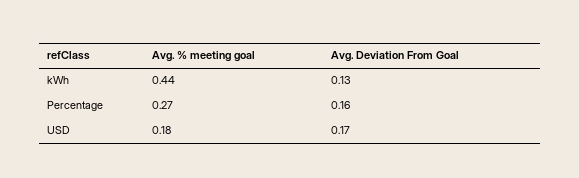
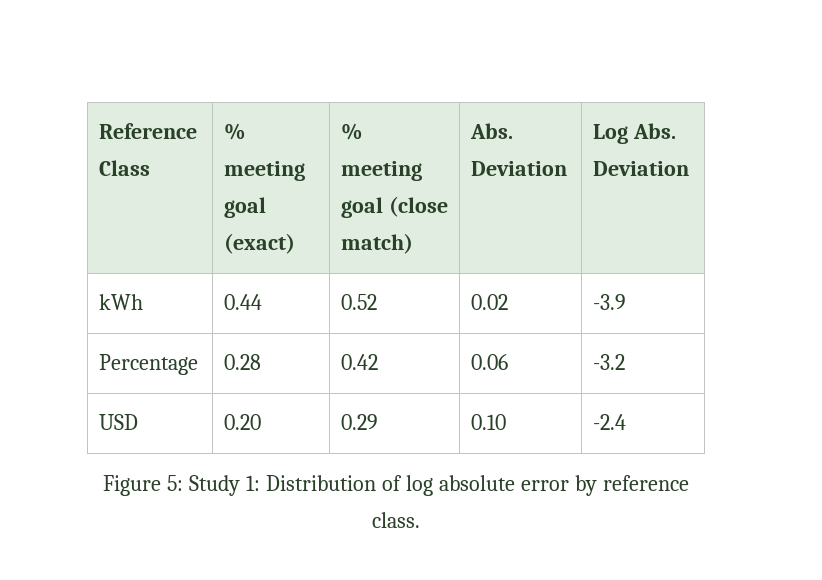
[46,51,90,60] [151,51,256,62] [330,51,460,62] [46,76,69,84] [151,76,175,84] [330,76,351,84] [46,101,103,111] [151,101,173,109] [330,101,350,109] [46,126,70,134] [151,126,171,134] [330,126,350,134] refClass | Avg. % meeting goal | Avg. Deviation From Goal // kWh | 0.44 | 0.13 // Percentage | 0.27 | 0.16 // USD | 0.18 | 0.17 -> [98,123,197,139] [98,160,150,176] [223,123,245,140] [223,161,305,181] [223,197,266,218] [223,233,295,254] [340,123,362,140] [340,161,422,181] [340,196,448,218] [340,233,413,254] [469,123,513,139] [470,161,567,176] [592,123,676,144] [592,161,689,176] [98,294,143,310] [223,294,262,310] [340,294,377,310] [470,294,508,310] [592,294,626,310] [98,354,198,375] [223,354,261,370] [340,354,378,370] [470,354,508,370] [592,354,625,370] [98,414,138,430] [223,414,261,430] [340,414,378,430] [470,414,506,430] [592,414,626,430] [103,475,689,496] [372,512,420,528] Reference Class | % meeting goal (exact) | % meeting goal (close match) | Abs. Deviation | Log Abs. Deviation // kWh | 0.44 | 0.52 | 0.02 | -3.9 // Percentage | 0.28 | 0.42 | 0.06 | -3.2 // USD | 0.20 | 0.29 | 0.10 | -2.4 // Figure 5: Study 1: Distribution of log absolute error by reference class.

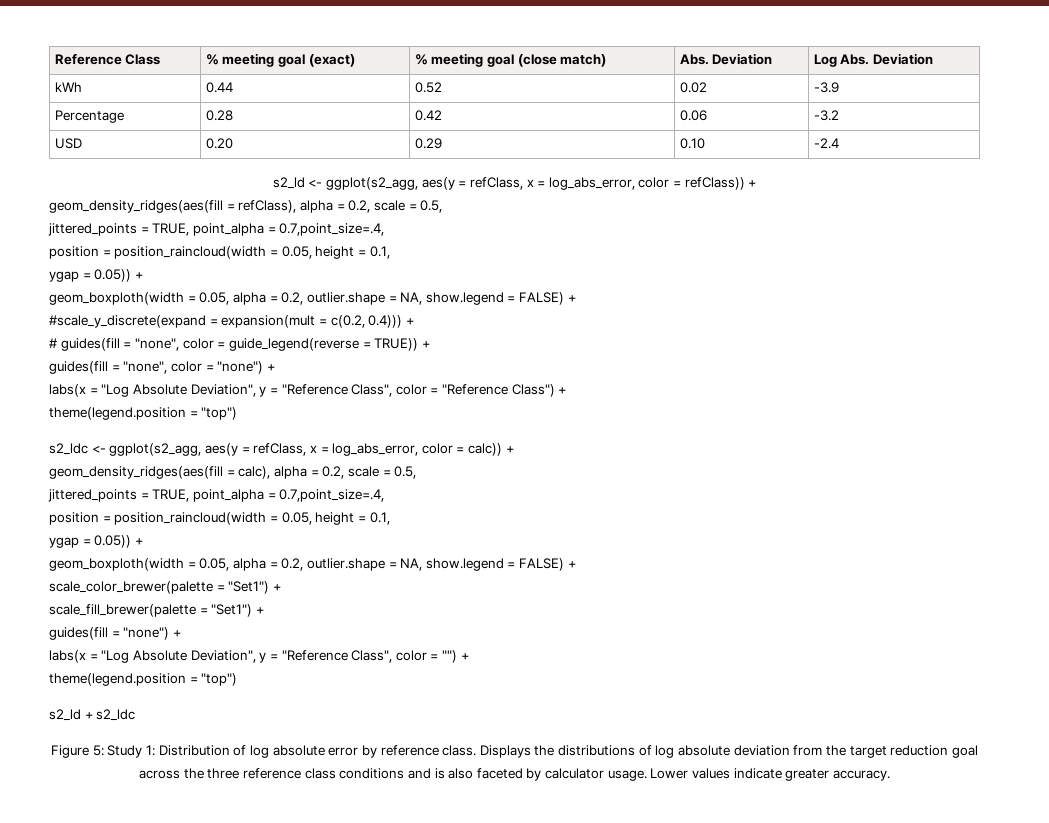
(626, 422) none -> [272,177,757,190] [49,200,443,213] [48,223,385,236] [49,246,390,259] [49,269,143,282] [49,292,576,305] [49,315,414,328] [49,338,430,351] [49,361,275,374] [49,384,567,397] [49,407,238,420] [49,443,514,456] [49,466,417,479] [48,489,385,502] [49,512,390,525] [49,535,143,548] [49,558,576,571] [49,581,281,594] [49,604,264,617] [49,627,181,640] [49,650,469,663] [49,673,238,686] [49,709,136,721] // s2_ld <- ggplot(s2_agg, aes(y = refClass, x = log_abs_error, color = refClass)) + // geom_density_ridges(aes(fill = refClass), alpha = 0.2, scale = 0.5, // jittered_points = TRUE, point_alpha = 0.7,point_size=.4, // position = position_raincloud(width = 0.05, height = 0.1, // ygap = 0.05)) + // geom_boxploth(width = 0.05, alpha = 0.2, outlier.shape = NA, show.legend = FALSE) + // #scale_y_discrete(expand = expansion(mult = c(0.2, 0.4))) + // # guides(fill = "none", color = guide_legend(reverse = TRUE)) + // guides(fill = "none", color = "none") + // labs(x = "Log Absolute Deviation", y = "Reference Class", color = "Reference Class") + // theme(legend.position = "top") // s2_ldc <- ggplot(s2_agg, aes(y = refClass, x = log_abs_error, color = calc)) + // geom_density_ridges(aes(fill = calc), alpha = 0.2, scale = 0.5, // jittered_points = TRUE, point_alpha = 0.7,point_size=.4, // position = position_raincloud(width = 0.05, height = 0.1, // ygap = 0.05)) + // geom_boxploth(width = 0.05, alpha = 0.2, outlier.shape = NA, show.legend = FALSE) + // scale_color_brewer(palette = "Set1") + // scale_fill_brewer(palette = "Set1") + // guides(fill = "none") + // labs(x = "Log Absolute Deviation", y = "Reference Class", color = "") + // theme(legend.position = "top") // s2_ld + s2_ldc
(420, 520) none -> [479,745,978,758] [139,768,890,781] Displays the distributions of log absolute deviation from the target reduction goal across the three reference class conditions and is also faceted by calculator usage. Lower values indicate greater accuracy.

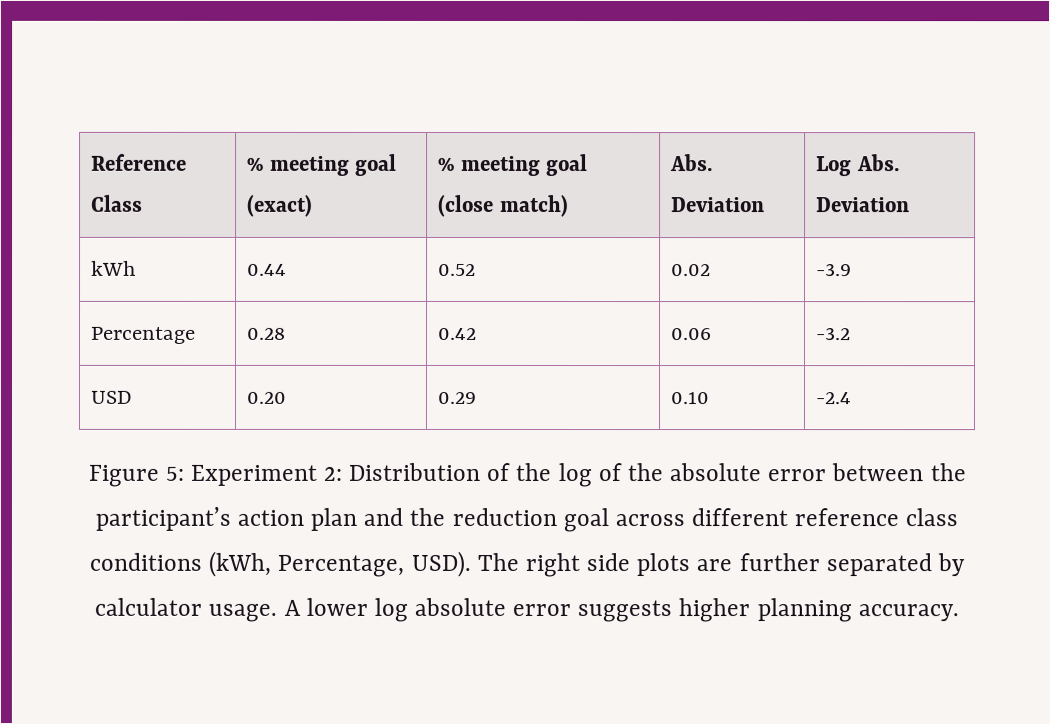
[272,177,757,190] [49,200,443,213] [48,223,385,236] [49,246,390,259] [49,269,143,282] [49,292,576,305] [49,315,414,328] [49,338,430,351] [49,361,275,374] [49,384,567,397] [49,407,238,420] [49,443,514,456] [49,466,417,479] [48,489,385,502] [49,512,390,525] [49,535,143,548] [49,558,576,571] [49,581,281,594] [49,604,264,617] [49,627,181,640] [49,650,469,663] [49,673,238,686] [49,709,136,721] [51,745,978,758] [139,768,830,781] s2_ld <- ggplot(s2_agg, aes(y = refClass, x = log_abs_error, color = refClass)) + // geom_density_ridges(aes(fill = refClass), alpha = 0.2, scale = 0.5, // jittered_points = TRUE, point_alpha = 0.7,point_size=.4, // position = position_raincloud(width = 0.05, height = 0.1, // ygap = 0.05)) + // geom_boxploth(width = 0.05, alpha = 0.2, outlier.shape = NA, show.legend = FALSE) + // #scale_y_discrete(expand = expansion(mult = c(0.2, 0.4))) + // # guides(fill = "none", color = guide_legend(reverse = TRUE)) + // guides(fill = "none", color = "none") + // labs(x = "Log Absolute Deviation", y = "Reference Class", color = "Reference Class") + // theme(legend.position = "top") // s2_ldc <- ggplot(s2_agg, aes(y = refClass, x = log_abs_error, color = calc)) + // geom_density_ridges(aes(fill = calc), alpha = 0.2, scale = 0.5, // jittered_points = TRUE, point_alpha = 0.7,point_size=.4, // position = position_raincloud(width = 0.05, height = 0.1, // ygap = 0.05)) + // geom_boxploth(width = 0.05, alpha = 0.2, outlier.shape = NA, show.legend = FALSE) + // scale_color_brewer(palette = "Set1") + // scale_fill_brewer(palette = "Set1") + // guides(fill = "none") + // labs(x = "Log Absolute Deviation", y = "Reference Class", color = "") + // theme(legend.position = "top") // s2_ld + s2_ldc // Figure 5: Study 1: Distribution of log absolute error by reference class. Displays the distributions of log absolute deviation from the target reduction goal across the three reference class conditions and is also faceted by calculator usage. Lower values indicate greater -> [87,462,966,488] [94,506,959,533] [89,550,965,578] [94,597,852,623] Figure 5: Experiment 2: Distribution of the log of the absolute error between the participant’s action plan and the reduction goal across different reference class conditions (kWh, Percentage, USD). The right side plots are further separated by calculator usage. A lower log absolute error suggests higher planning

